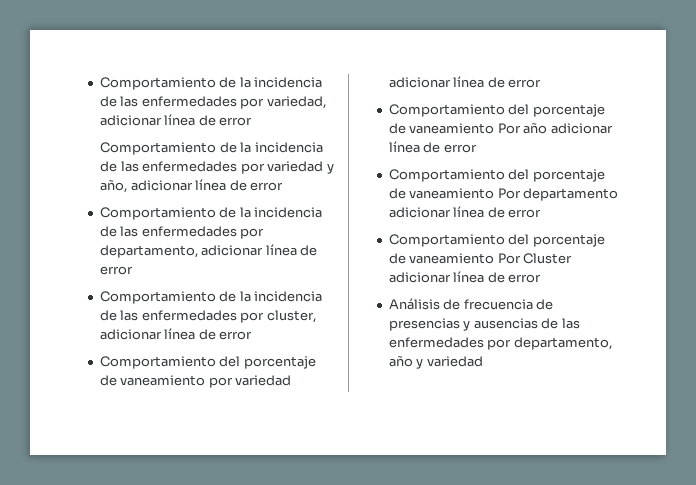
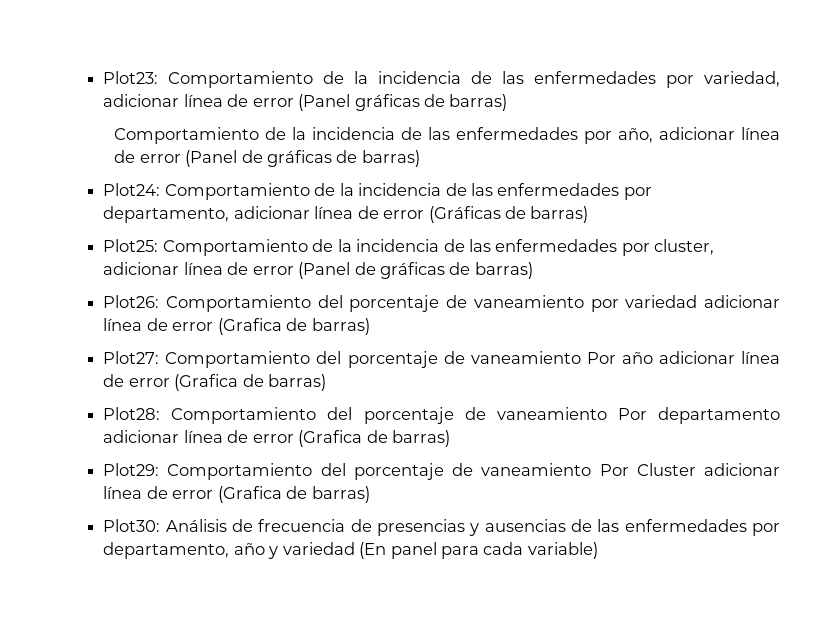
(99, 83) none -> [103,71,159,84] Plot23:
[100,142,323,155] [100,161,334,174] // Comportamiento de la incidencia de las enfermedades por variedad y -> [298,94,508,111] [114,127,613,144] (Panel gráficas de barras) // Comportamiento de la incidencia de las enfermedades por
(284, 186) // -> [185,150,420,167] [103,183,161,196] (Panel de gráficas de barras) // Plot24:
(133, 270) // -> [428,206,589,223] [103,239,159,252] (Gráficas de barras) // Plot25:
(253, 335) // -> [298,262,533,279] [103,295,160,308] (Panel de gráficas de barras) // Plot26:
(542, 83) // -> [217,318,370,335] [103,351,160,364] (Grafica de barras) // Plot27:
(477, 148) // -> [174,374,327,391] [103,407,161,420] (Grafica de barras) // Plot28:
(542, 213) // -> [298,430,450,447] [103,463,160,476] (Grafica de barras) // Plot29:
(542, 278) // -> [217,486,370,503] [103,519,161,532] (Grafica de barras) // Plot30:
(483, 361) none -> [359,542,598,559] (En panel para cada variable)

